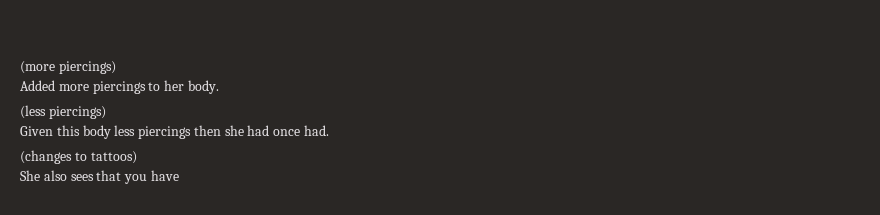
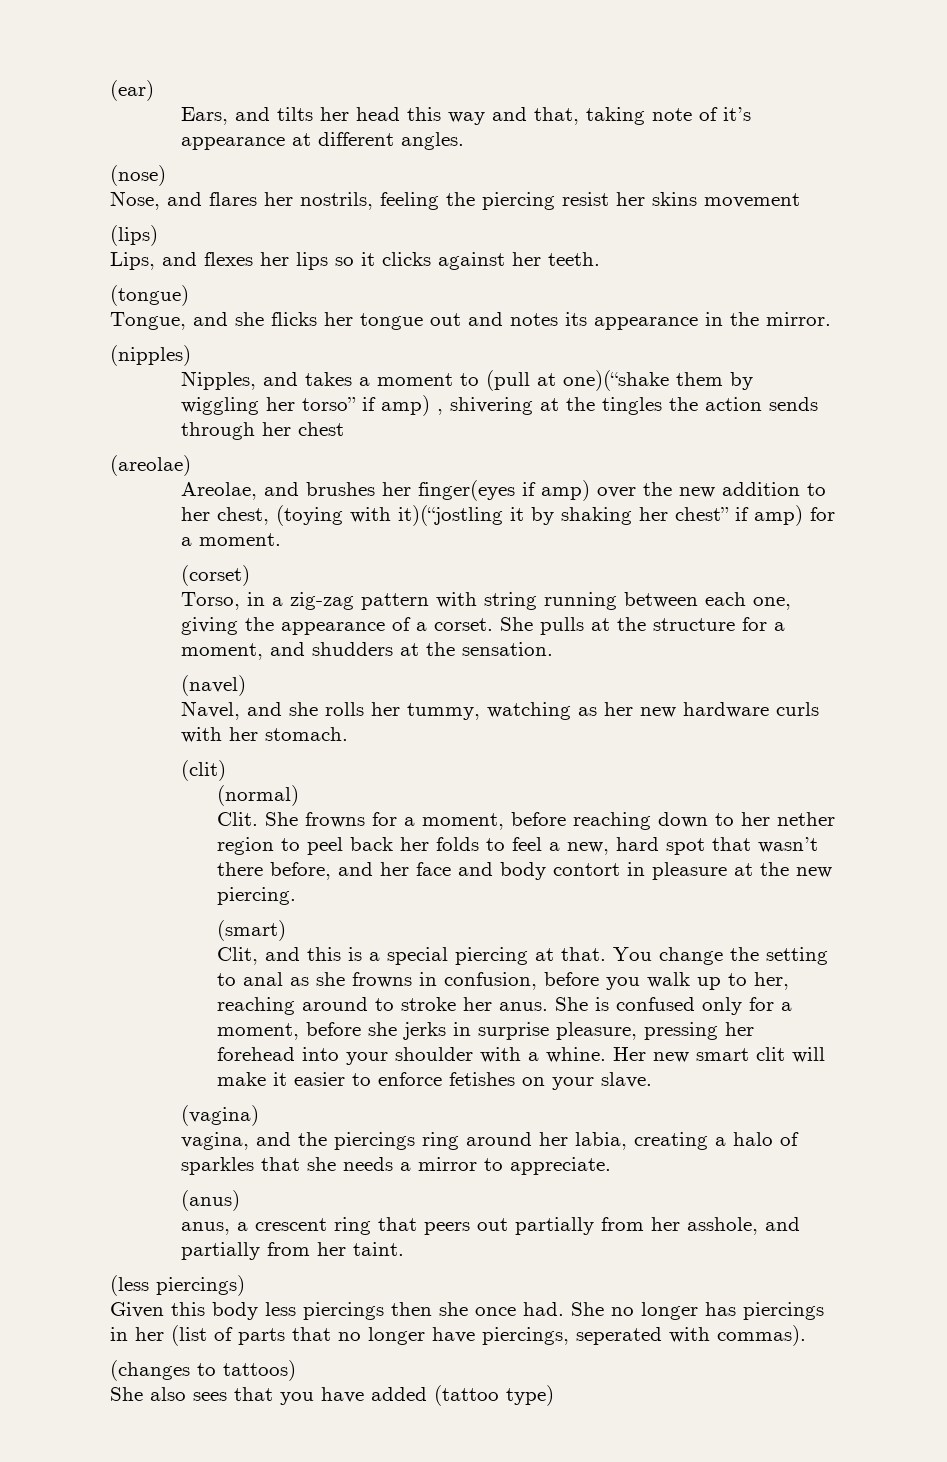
[20,61,116,74] [20,80,219,94] (more piercings) // Added more piercings to her body. -> [110,80,154,101] [181,107,752,125] [181,132,465,150] [110,165,166,186] [110,191,800,210] [110,225,158,246] [110,252,600,270] [110,285,189,306] [110,312,831,330] [110,345,191,366] [181,370,754,391] [181,395,819,416] [181,422,345,440] [110,455,191,476] [181,480,827,501] [181,505,836,526] [181,533,282,546] [181,565,251,586] [181,592,792,610] [181,617,786,635] [181,642,554,660] [181,675,247,696] [181,701,820,720] [181,727,349,743] [181,760,227,781] [216,785,299,806] [216,812,835,830] [216,837,818,855] [216,862,832,880] [216,887,296,905] [216,920,286,941] [216,947,828,965] [216,972,789,990] [216,997,792,1015] [216,1022,754,1040] [216,1047,825,1065] [216,1072,652,1090] [181,1105,260,1126] [181,1132,800,1150] [181,1157,612,1175] [181,1190,241,1211] [181,1217,801,1235] [181,1242,405,1260] (ear) // Ears, and tilts her head this way and that, taking note of it’s appearance at different angles. // (nose) // Nose, and flares her nostrils, feeling the piercing resist her skins movement // (lips) // Lips, and flexes her lips so it clicks against her teeth. // (tongue) // Tongue, and she flicks her tongue out and notes its appearance in the mirror. // (nipples) // Nipples, and takes a moment to (pull at one)(“shake them by wiggling her torso” if amp) , shivering at the tingles the action sends through her chest // (areolae) // Areolae, and brushes her finger(eyes if amp) over the new addition to her chest, (toying with it)(“jostling it by shaking her chest” if amp) for a moment. // (corset) // Torso, in a zig-zag pattern with string running between each one, giving the appearance of a corset. She pulls at the structure for a moment, and shudders at the sensation. // (navel) // Navel, and she rolls her tummy, watching as her new hardware curls with her stomach. // (clit) // (normal) // Clit. She frowns for a moment, before reaching down to her nether region to peel back her folds to feel a new, hard spot that wasn’t there before, and her face and body contort in pleasure at the new piercing. // (smart) // Clit, and this is a special piercing at that. You change the setting to anal as she frowns in confusion, before you walk up to her, reaching around to stroke her anus. She is confused only for a moment, before she jerks in surprise pleasure, pressing her forehead into your shoulder with a whine. Her new smart clit will make it easier to enforce fetishes on your slave. // (vagina) // vagina, and the piercings ring around her labia, creating a halo of sparkles that she needs a mirror to appreciate. // (anus) // anus, a crescent ring that peers out partially from her asshole, and partially from her taint.
[247,125,270,136] had -> (468, 1309) none
(330, 130) none -> [571,1302,824,1320] [110,1325,806,1346] She no longer has piercings in her (list of parts that no longer have piercings, seperated with commas).
(179, 175) none -> [371,1385,554,1406] added (tattoo type)

